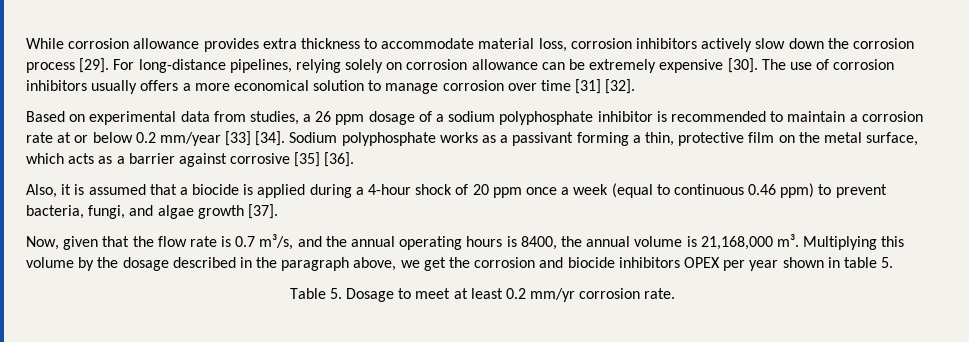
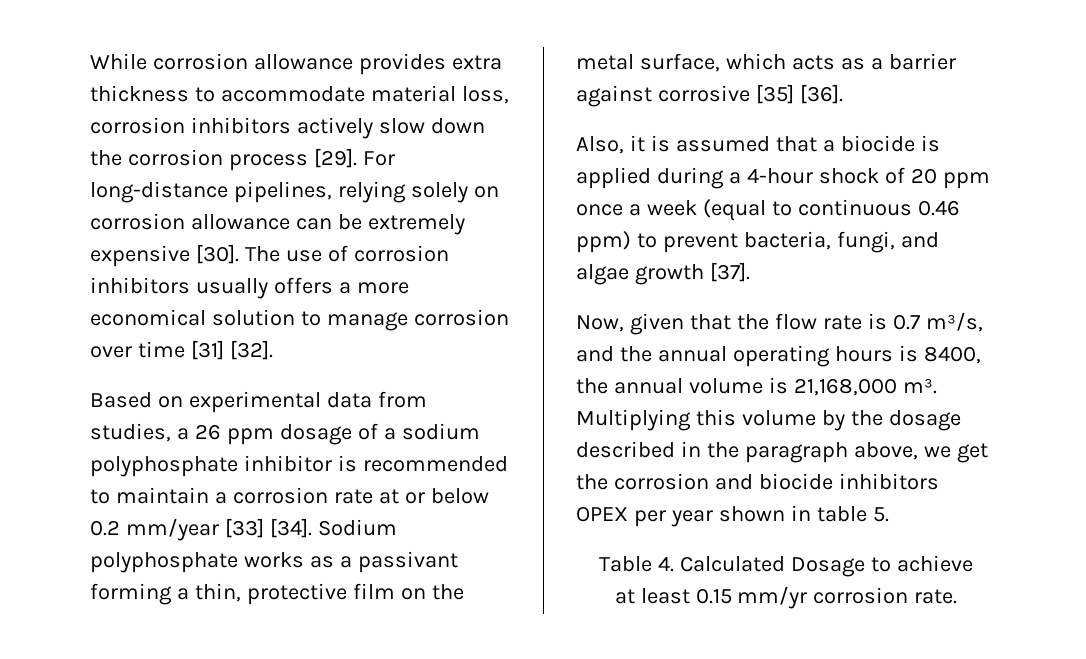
[329,288,342,299] 5. -> [658,556,786,572] 4. Calculated
[415,288,451,299] meet -> [896,555,973,572] achieve //
[505,288,526,299] 0.2 -> [695,588,732,604] 0.15

